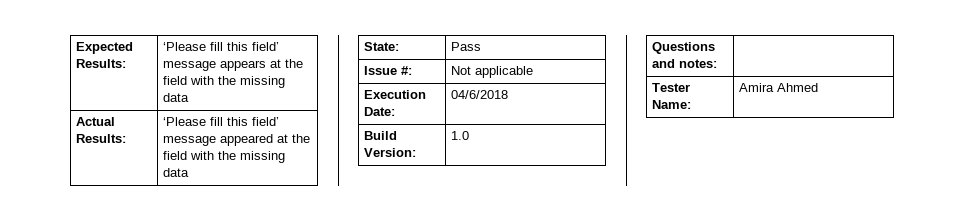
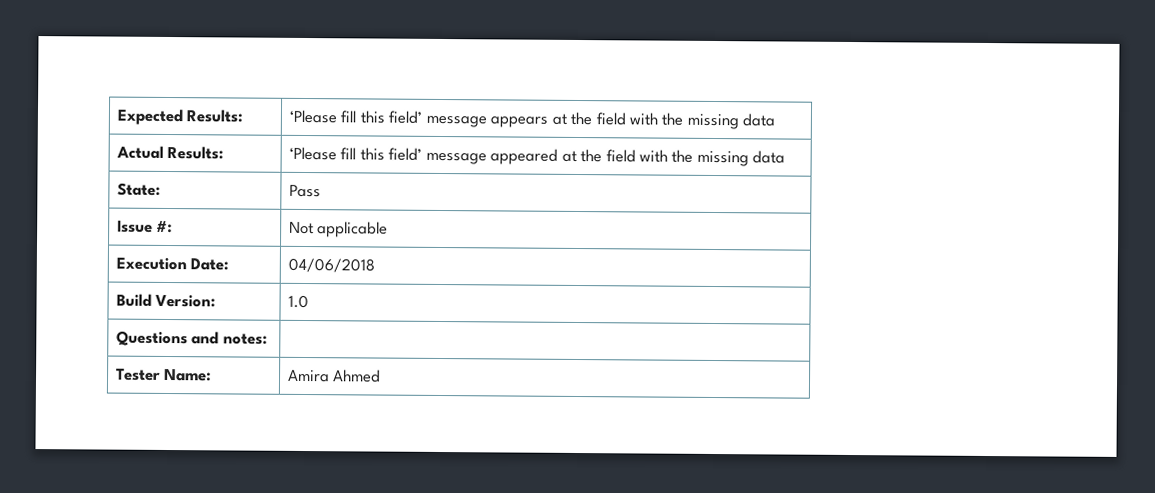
[450,90,508,99] 04/6/2018 -> [287,257,375,273] 04/06/2018

